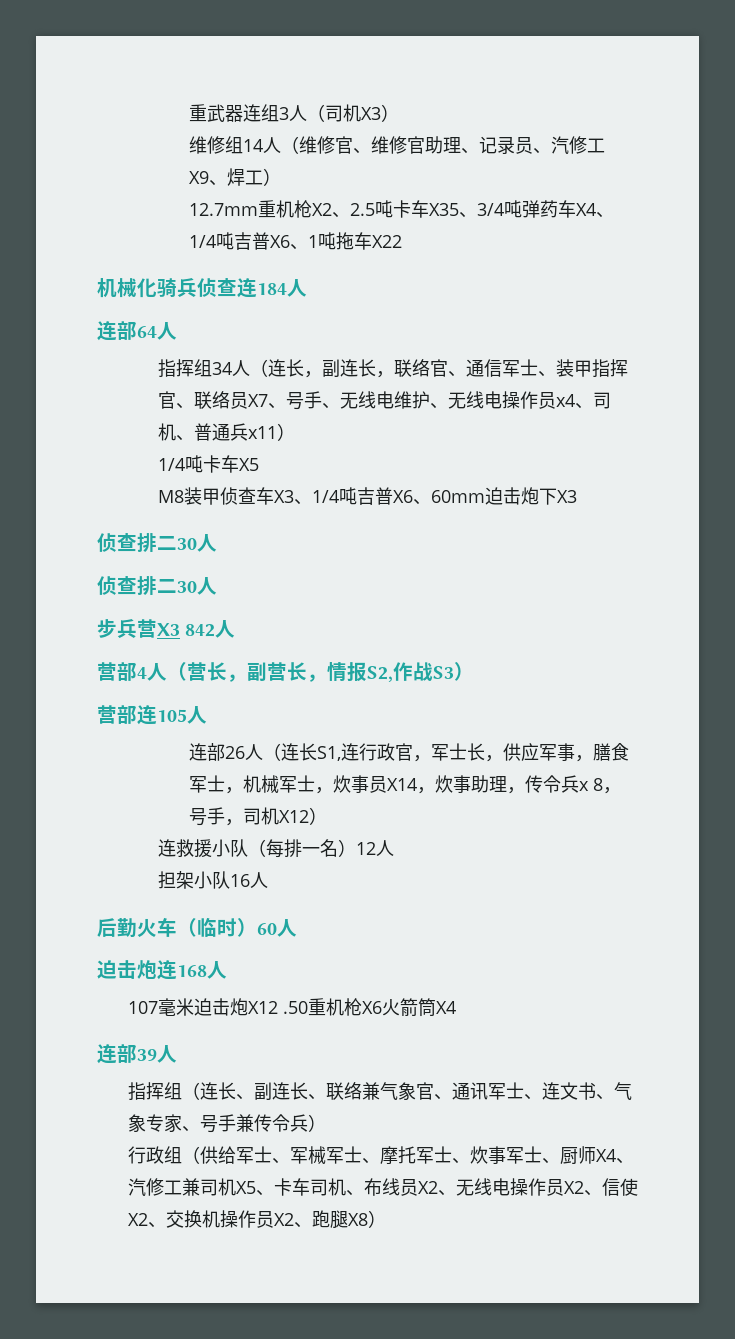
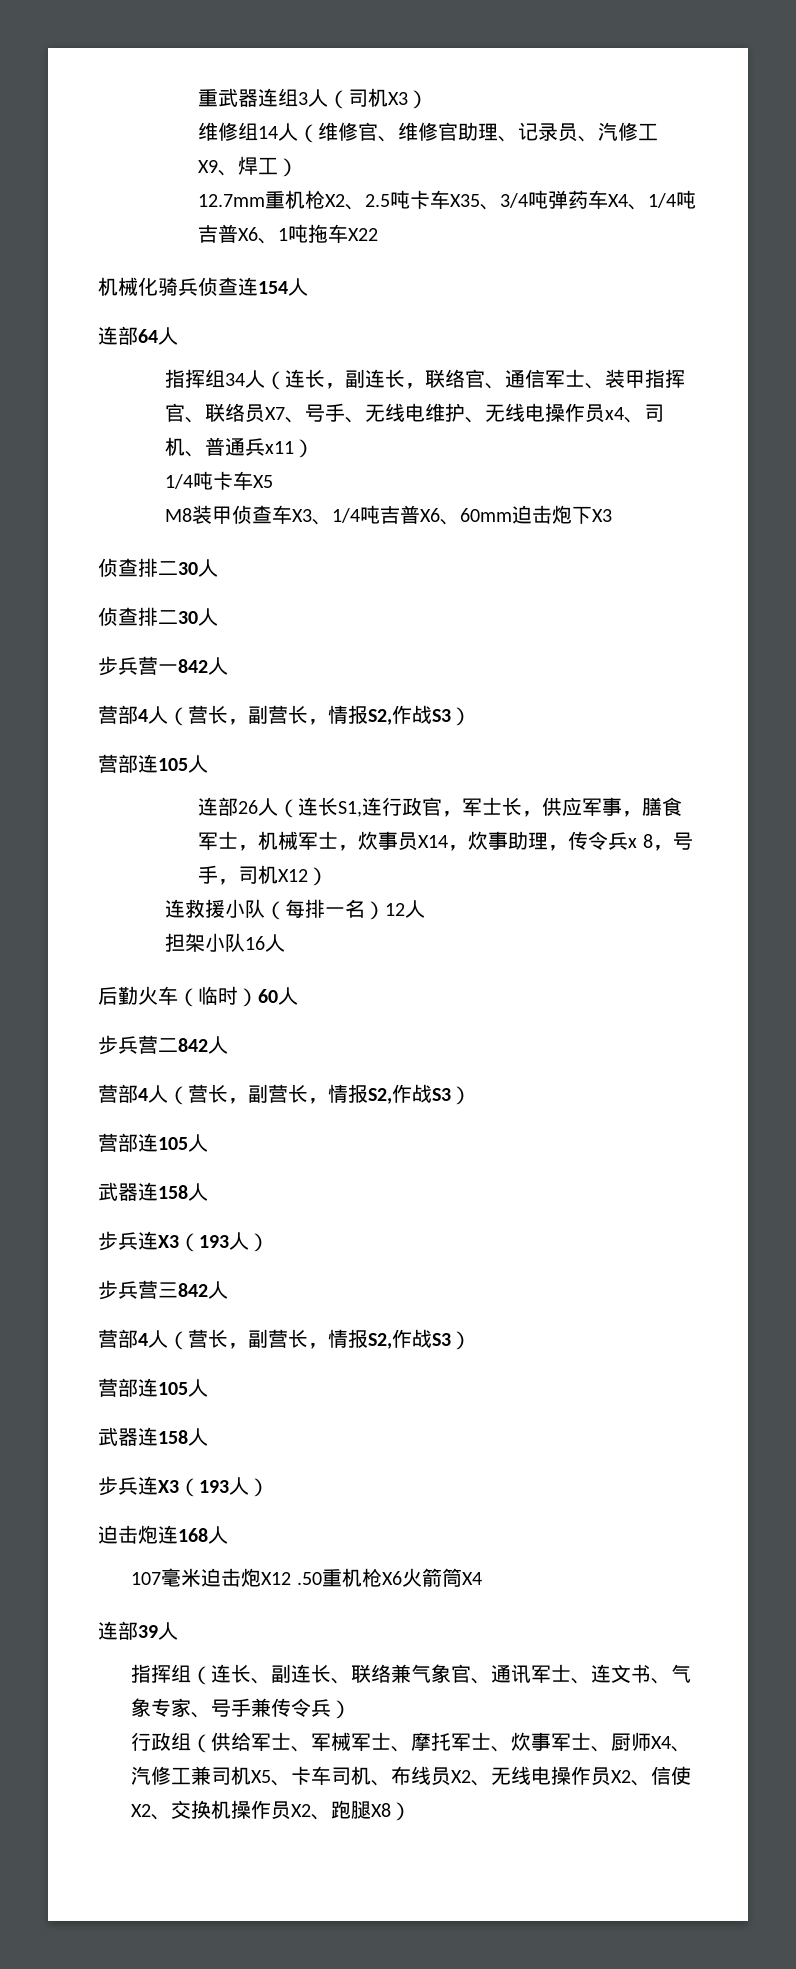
[257,283,287,295] 184 -> [258,281,288,294] 154
[157,623,180,636] X3 -> [158,664,178,673] 一
(297, 928) none -> [98,1035,228,1055] [98,1084,471,1105] [98,1133,208,1152] [98,1182,208,1201] [98,1231,269,1252] [98,1280,228,1300] [98,1329,471,1350] [98,1378,208,1397] [98,1427,208,1446] [98,1476,269,1497] // 步兵营二842人 // 营部4人（营长，副营长，情报S2,作战S3） // 营部连105人 // 武器连158人 // 步兵连X3（193人） // 步兵营三842人 // 营部4人（营长，副营长，情报S2,作战S3） // 营部连105人 // 武器连158人 // 步兵连X3（193人）

